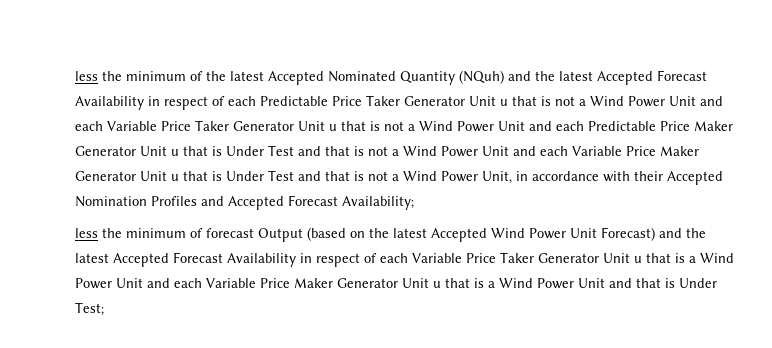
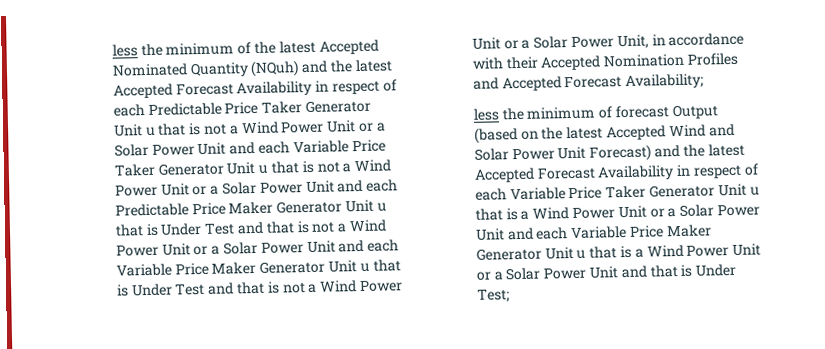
(696, 101) none -> [358,122,386,133] [113,142,227,157] or a Solar Power Unit
(525, 126) none -> [192,180,335,196] or a Solar Power Unit
(509, 151) none -> [193,240,336,256] or a Solar Power Unit
(478, 176) none -> [471,36,615,50] Unit or a Solar Power
(525, 233) none -> [708,123,735,137] [473,148,509,161] and Solar
(143, 283) none -> [649,204,760,218] [475,228,505,241] or a Solar Power Unit
(605, 283) none -> [475,266,619,281] or a Solar Power Unit

